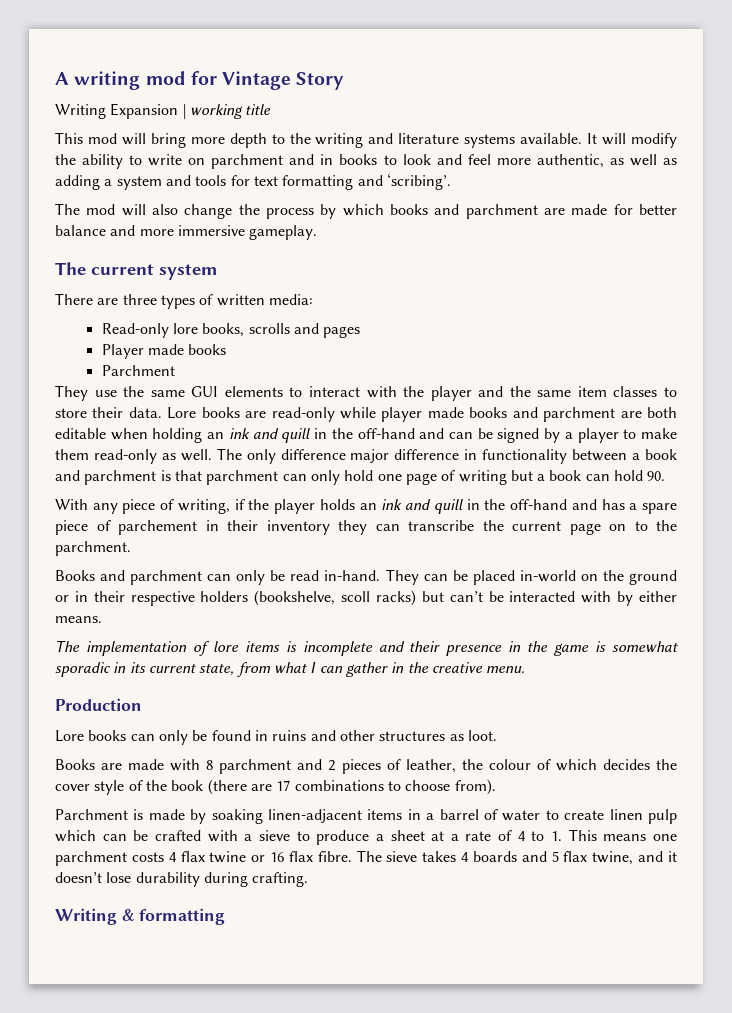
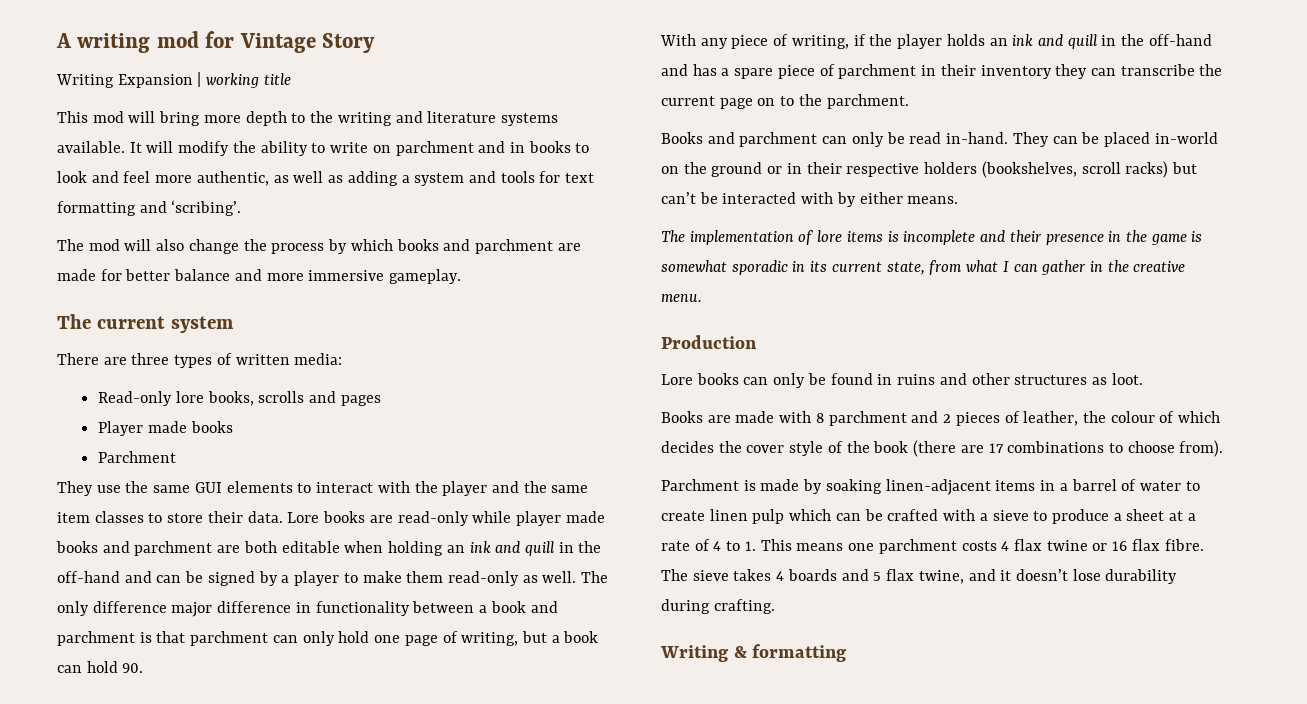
[458,470,507,485] writing -> [461,632,519,646] writing,
[118,520,197,535] parchement -> [838,64,917,79] parchment
[254,590,371,606] (bookshelve, scoll -> [981,161,1121,178] (bookshelves, scroll

